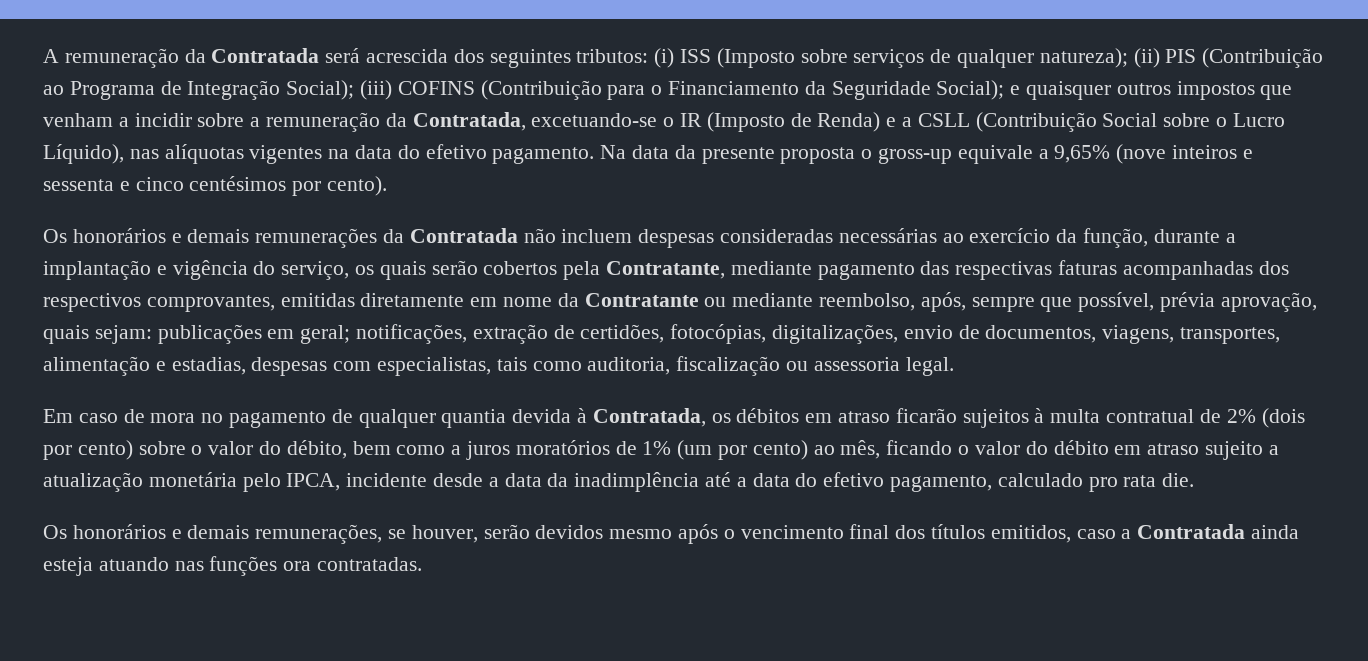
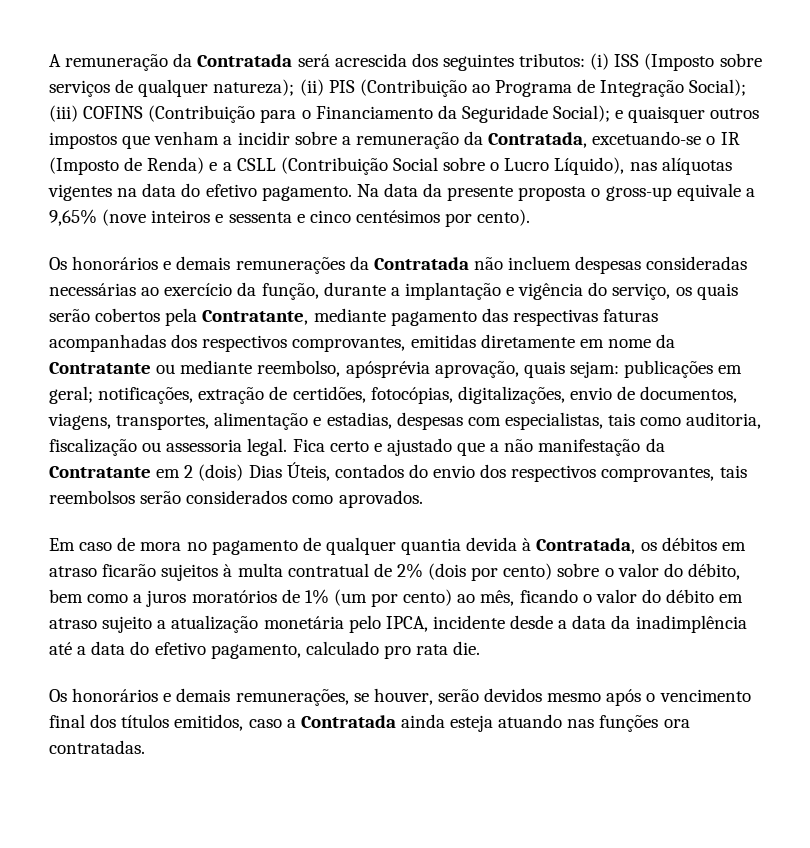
[920,292,1216,312] após, sempre que possível, prévia -> [345,361,430,378] apósprévia
(954, 366) none -> [292,438,665,456] [49,462,747,482] [49,490,423,508] Fica certo e ajustado que a não manifestação da Contratante em 2 (dois) Dias Úteis, contados do envio dos respectivos comprovantes, tais reembolsos serão considerados como aprovados.

